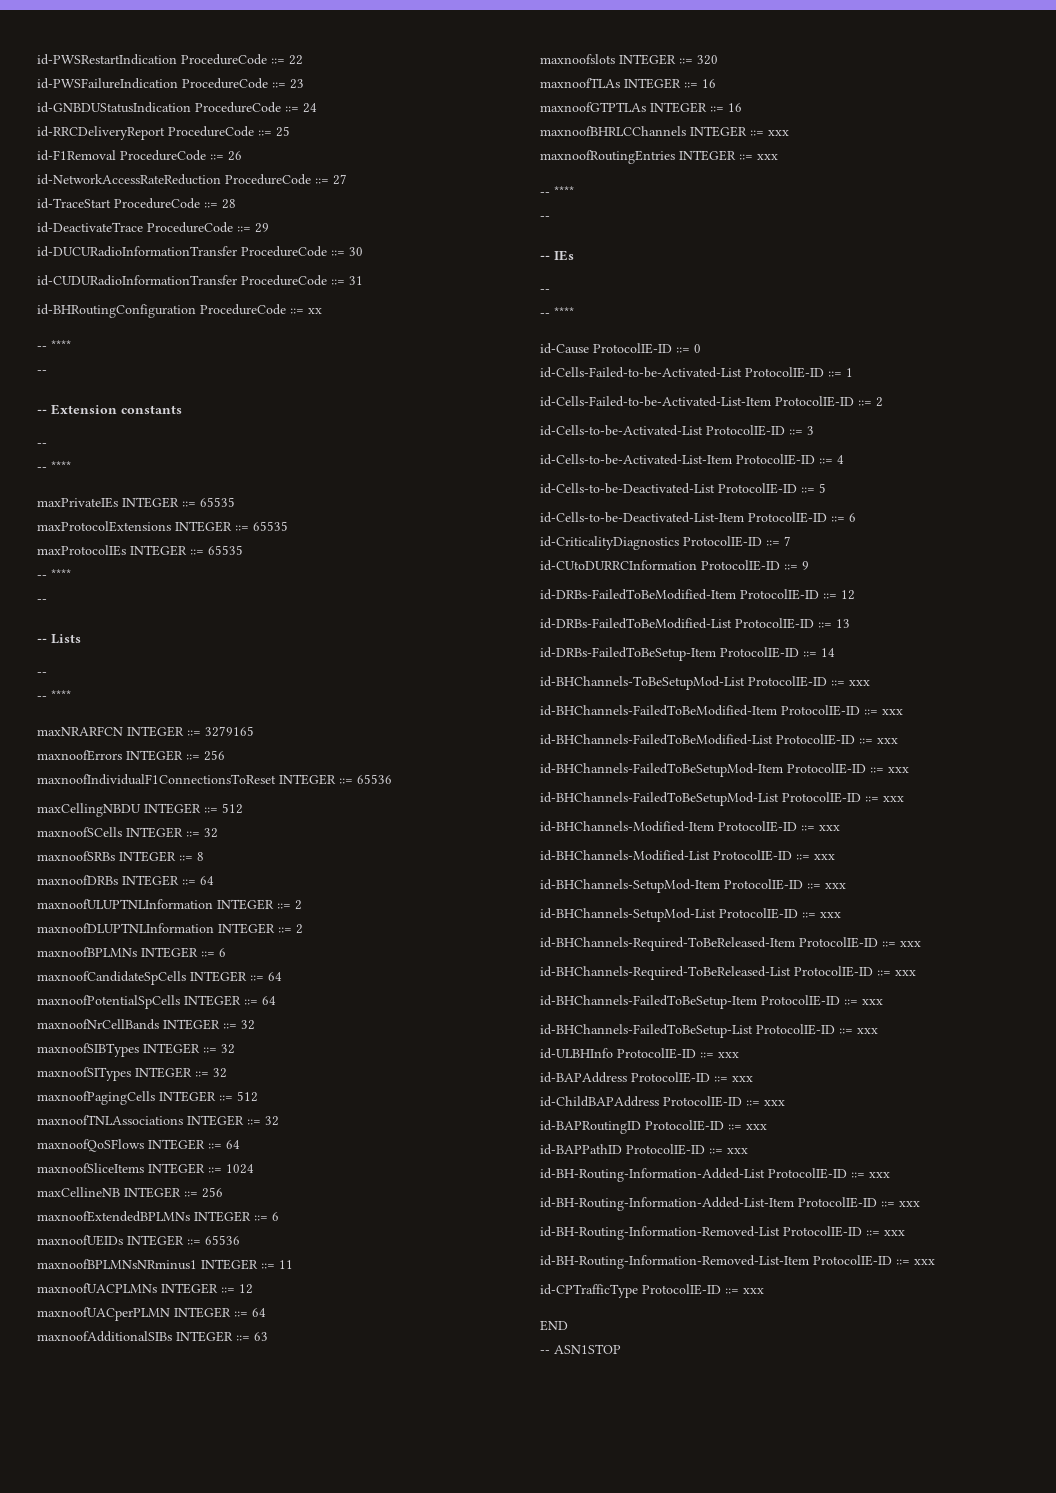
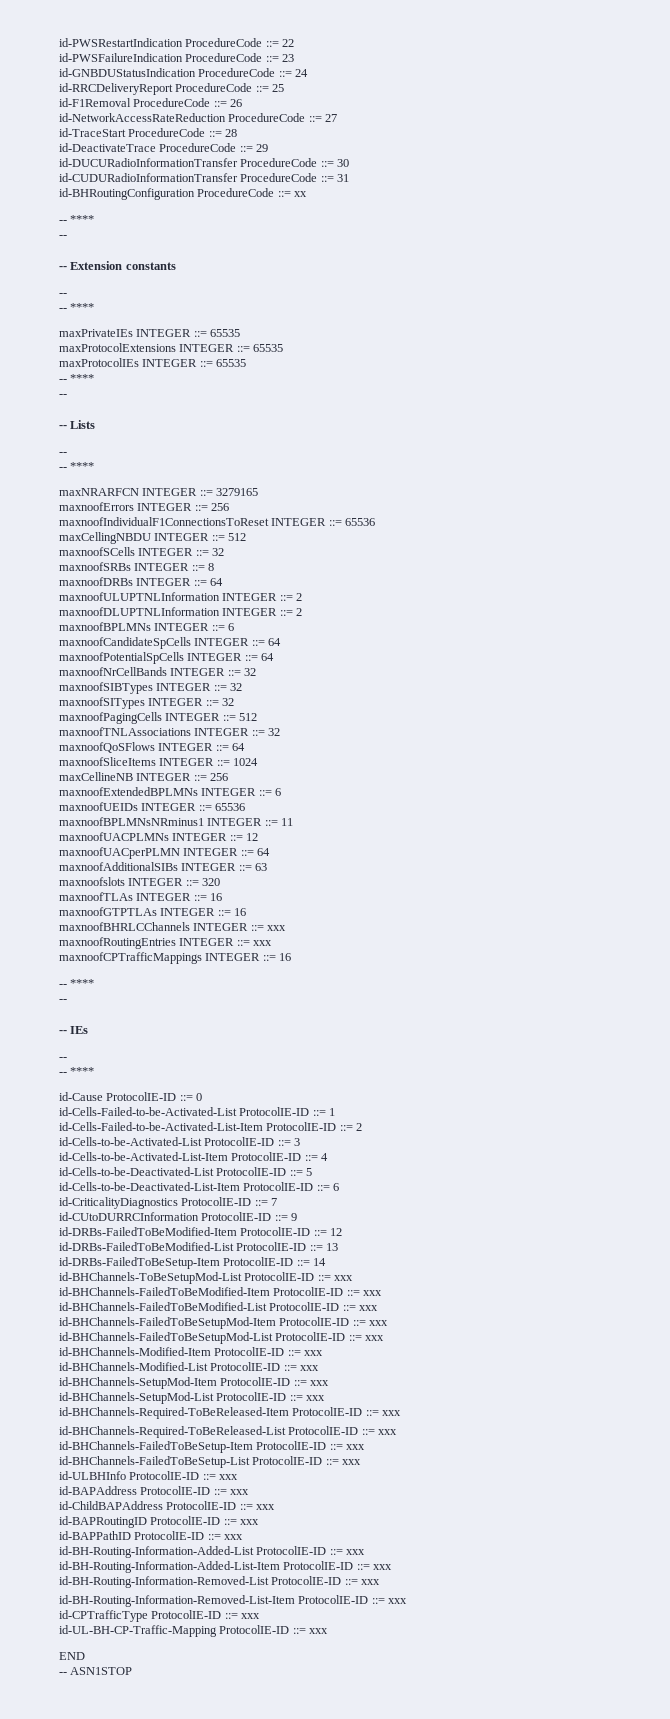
(778, 157) none -> [59,952,292,964] // maxnoofCPTrafficMappings INTEGER ::= 16
(764, 1291) none -> [59,1625,329,1637] // id-UL-BH-CP-Traffic-Mapping ProtocolIE-ID ::= xxx

